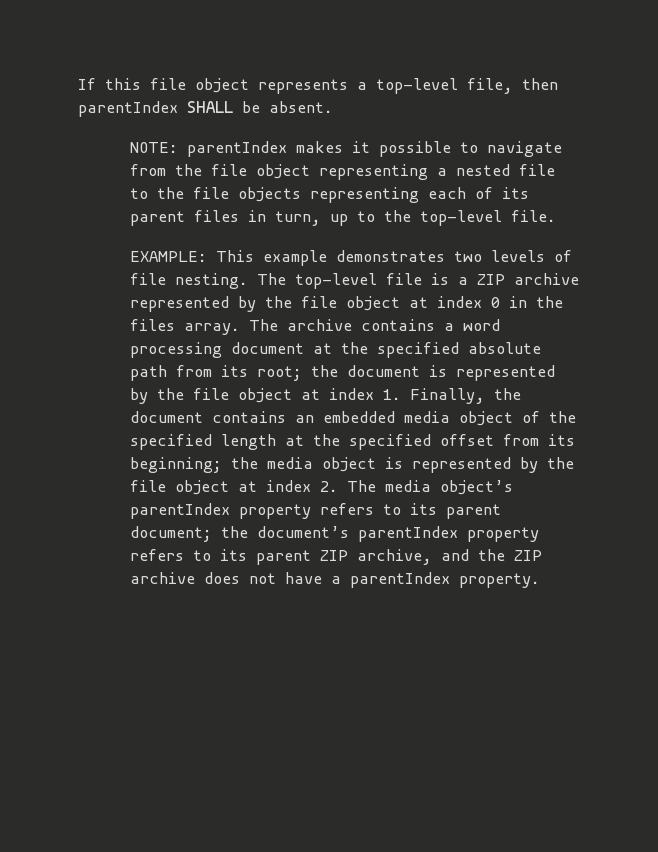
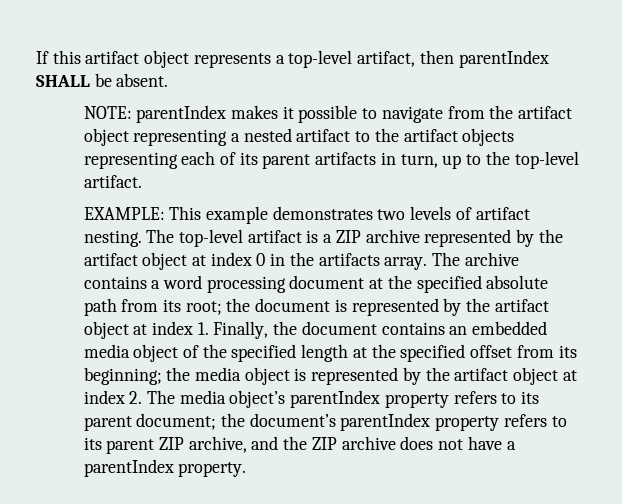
[150,78,186,90] file -> [85,51,140,64] artifact
[467,78,513,94] file, -> [357,51,416,67] artifact,
[210,164,247,176] file -> [518,106,573,119] artifact
[518,164,555,176] [129,187,229,199] file to the file -> [296,128,458,142] artifact to the artifact
[193,210,239,222] files -> [315,152,377,165] artifacts
[510,210,556,222] file. -> [83,175,142,188] artifact.
[129,273,166,285] file -> [475,207,530,220] artifact
[385,273,422,285] file -> [247,230,302,243] artifact
[300,296,337,308] file -> [83,253,138,266] artifact
[129,319,175,331] files -> [318,253,380,266] artifacts
[192,388,229,400] file -> [494,299,549,312] artifact
[129,480,166,492] file -> [454,368,509,381] artifact

